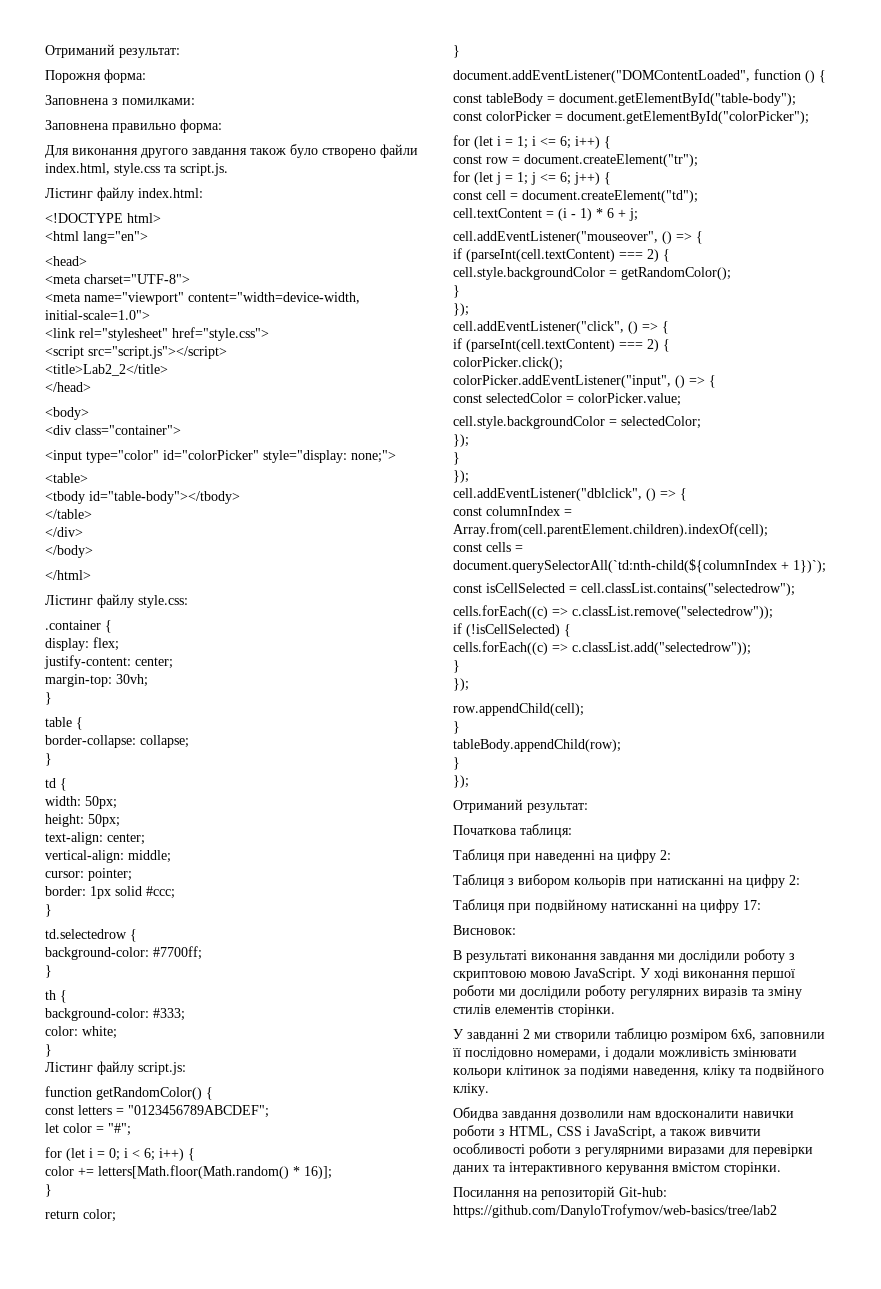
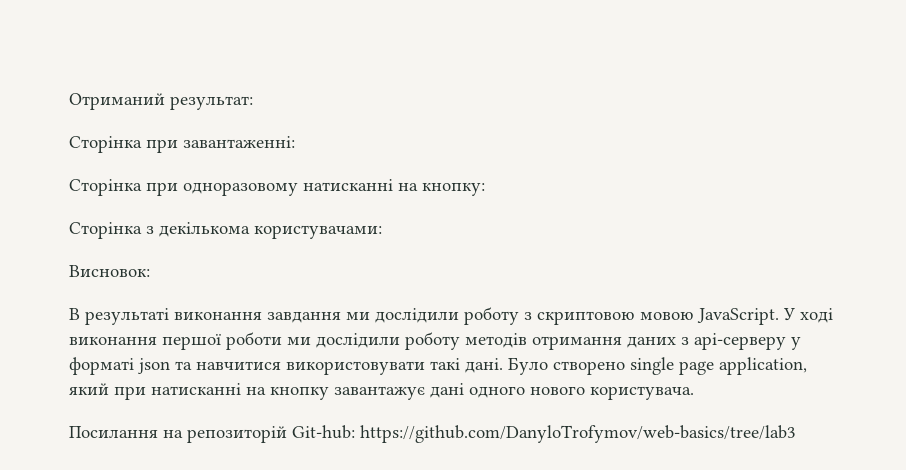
[45,44,180,58] [45,69,146,83] [45,95,195,105] [45,119,222,133] [45,144,418,158] [45,163,228,176] [45,187,203,201] [45,213,161,223] [45,231,148,244] [45,256,87,266] [45,274,190,284] [45,292,360,305] [45,310,150,320] [45,327,269,341] [45,346,227,359] [45,364,168,376] [45,382,91,392] [45,407,89,420] [45,425,181,435] [45,450,396,463] [45,473,88,483] [45,491,240,504] [45,509,92,519] [45,527,83,537] [45,545,93,558] [45,570,91,580] [45,594,188,608] [45,620,112,633] [45,637,119,651] [44,655,173,669] [45,674,148,687] [45,692,52,705] [45,717,83,730] [45,735,189,748] [45,753,52,766] [45,778,67,791] [45,796,117,809] [45,814,120,827] [45,832,145,845] [45,850,171,863] [45,868,132,881] [45,886,175,899] [45,904,52,917] [45,929,137,942] [45,946,202,960] [45,965,52,978] [45,990,67,1003] [45,1008,185,1021] [45,1026,117,1039] [45,1044,52,1057] [45,1061,186,1075] [45,1086,213,1100] [45,1105,269,1118] [45,1123,131,1136] [45,1147,195,1161] [45,1165,332,1179] [45,1184,52,1197] [45,1209,116,1222] [453,45,460,58] [453,69,826,83] [453,93,796,106] [453,111,809,124] [453,135,611,149] [453,154,698,167] [453,171,611,185] [453,190,698,203] [453,208,638,221] [453,231,703,244] [453,248,670,262] [453,267,731,280] [453,285,460,298] [453,303,469,316] [453,321,669,334] [453,338,670,352] [453,357,563,370] [453,375,716,388] [453,393,681,406] [453,416,701,429] [453,434,469,447] [453,452,460,465] [453,470,469,483] [453,488,687,501] [453,506,572,516] [453,523,768,537] [453,542,523,552] [453,559,826,573] [453,583,795,596] [453,605,773,619] [453,623,571,637] [453,641,751,655] [453,660,460,673] [453,678,469,691] [453,703,584,716] [453,721,460,734] [453,739,621,752] [453,757,460,770] [453,775,469,788] [453,799,588,813] [453,824,572,838] [453,849,671,863] [453,874,800,888] [453,899,761,913] Отриманий результат: // Порожня форма: // Заповнена з помилками: // Заповнена правильно форма: // Для виконання другого завдання також було створено файли index.html, style.css та script.js. // Лістинг файлу index.html: // <!DOCTYPE html> // <html lang="en"> // <head> // <meta charset="UTF-8"> // <meta name="viewport" content="width=device-width, initial-scale=1.0"> // <link rel="stylesheet" href="style.css"> // <script src="script.js"></script> // <title>Lab2_2</title> // </head> // <body> // <div class="container"> // <input type="color" id="colorPicker" style="display: none;"> // <table> // <tbody id="table-body"></tbody> // </table> // </div> // </body> // </html> // Лістинг файлу style.css: // .container { // display: flex; // justify-content: center; // margin-top: 30vh; // } // table { // border-collapse: collapse; // } // td { // width: 50px; // height: 50px; // text-align: center; // vertical-align: middle; // cursor: pointer; // border: 1px solid #ccc; // } // td.selectedrow { // background-color: #7700ff; // } // th { // background-color: #333; // color: white; // } // Лістинг файлу script.js: // function getRandomColor() { // const letters = "0123456789ABCDEF"; // let color = "#"; // for (let i = 0; i < 6; i++) { // color += letters[Math.floor(Math.random() * 16)]; // } // return color; // } // document.addEventListener("DOMContentLoaded", function () { // const tableBody = document.getElementById("table-body"); // const colorPicker = document.getElementById("colorPicker"); // for (let i = 1; i <= 6; i++) { // const row = document.createElement("tr"); // for (let j = 1; j <= 6; j++) { // const cell = document.createElement("td"); // cell.textContent = (i - 1) * 6 + j; // cell.addEventListener("mouseover", () => { // if (parseInt(cell.textContent) === 2) { // cell.style.backgroundColor = getRandomColor(); // } // }); // cell.addEventListener("click", () => { // if (parseInt(cell.textContent) === 2) { // colorPicker.click(); // colorPicker.addEventListener("input", () => { // const selectedColor = colorPicker.value; // cell.style.backgroundColor = selectedColor; // }); // } // }); // cell.addEventListener("dblclick", () => { // const columnIndex = Array.from(cell.parentElement.children).indexOf(cell); // const cells = document.querySelectorAll(`td:nth-child(${columnIndex + 1})`); // const isCellSelected = cell.classList.contains("selectedrow"); // cells.forEach((c) => c.classList.remove("selectedrow")); // if (!isCellSelected) { // cells.forEach((c) => c.classList.add("selectedrow")); // } // }); // row.appendChild(cell); // } // tableBody.appendChild(row); // } // }); // Отриманий результат: // Початкова таблиця: // Таблиця при наведенні на цифру 2: // Таблиця з вибором кольорів при натисканні на цифру 2: // Таблиця при подвійному натисканні на цифру 17: -> [69,93,253,110] [69,136,295,153] [69,179,485,196] [69,222,382,239] Отриманий результат: // Сторінка при завантаженні: // Сторінка при одноразовому натисканні на кнопку: // Сторінка з декількома користувачами:
[630,986,802,999] [453,1004,615,1017] [453,1028,825,1042] [453,1047,797,1060] [453,1064,824,1078] [453,1083,489,1096] [453,1107,794,1121] [453,1125,761,1139] [453,1143,813,1157] [453,1162,781,1175] регулярних виразів та зміну стилів елементів сторінки. // У завданні 2 ми створили таблицю розміром 6x6, заповнили її послідовно номерами, і додали можливість змінювати кольори клітинок за подіями наведення, кліку та подвійного кліку. // Обидва завдання дозволили нам вдосконалити навички роботи з HTML, CSS і JavaScript, а також вивчити особливості роботи з регулярними виразами для перевірки даних та інтерактивного керування вмістом сторінки. -> [465,333,801,350] [69,357,807,375] [69,383,694,400] методів отримання даних з api-серверу у форматі json та навчитися використовувати такі дані. Було створено single page application, який при натисканні на кнопку завантажує дані одного нового користувача.
[453,1204,777,1218] https://github.com/DanyloTrofymov/web-basics/tree/lab2 -> [360,425,796,443] https://github.com/DanyloTrofymov/web-basics/tree/lab3

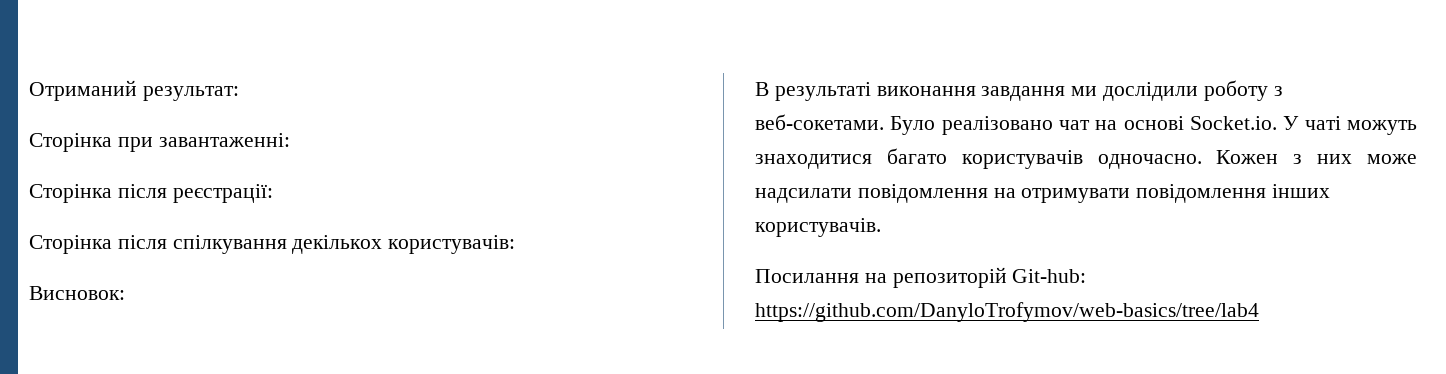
[146,179,485,196] [69,222,382,239] при одноразовому натисканні на кнопку: // Сторінка з декількома користувачами: -> [117,184,273,203] [29,235,516,254] після реєстрації: // Сторінка після спілкування декількох користувачів:
[537,308,833,325] [69,332,801,350] [69,357,807,375] [69,383,694,400] скриптовою мовою JavaScript. У ході виконання першої роботи ми дослідили роботу методів отримання даних з api-серверу у форматі json та навчитися використовувати такі дані. Було створено single page application, який при натисканні на кнопку завантажує дані одного нового користувача. -> [755,114,1417,135] [755,148,1417,169] [755,184,1331,203] [755,218,881,237] веб-сокетами. Було реалізовано чат на основі Socket.io. У чаті можуть знаходитися багато користувачів одночасно. Кожен з них може надсилати повідомлення на отримувати повідомлення інших користувачів.
[360,425,796,443] https://github.com/DanyloTrofymov/web-basics/tree/lab3 -> [755,302,1259,322] https://github.com/DanyloTrofymov/web-basics/tree/lab4

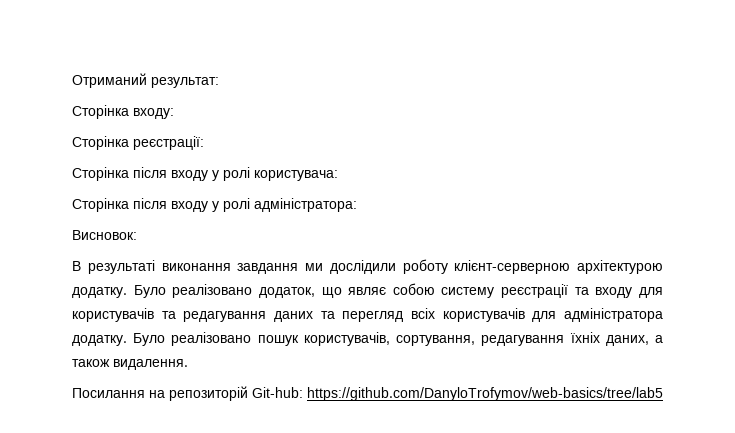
[117,133,290,152] [29,184,167,203] при завантаженні: // Сторінка після -> [133,108,174,119] [72,136,129,150] входу: // Сторінка
[172,235,516,254] спілкування декількох користувачів: -> [171,167,338,181] [72,198,357,212] входу у ролі користувача: // Сторінка після входу у ролі адміністратора:
[1273,86,1283,96] [755,114,1417,135] [755,148,1417,169] [755,184,1331,203] [755,218,881,237] з веб-сокетами. Було реалізовано чат на основі Socket.io. У чаті можуть знаходитися багато користувачів одночасно. Кожен з них може надсилати повідомлення на отримувати повідомлення інших користувачів. -> [454,260,663,274] [72,283,663,298] [72,308,663,322] [72,332,663,346] [72,359,188,370] клієнт-серверною архітектурою додатку. Було реалізовано додаток, що являє собою систему реєстрації та входу для користувачів та редагування даних та перегляд всіх користувачів для адміністратора додатку. Було реалізовано пошук користувачів, сортування, редагування їхніх даних, а також видалення.
[755,302,1259,322] https://github.com/DanyloTrofymov/web-basics/tree/lab4 -> [307,387,663,401] https://github.com/DanyloTrofymov/web-basics/tree/lab5

